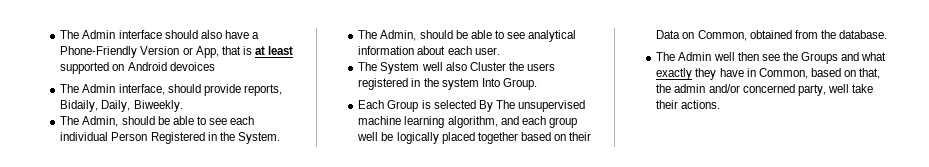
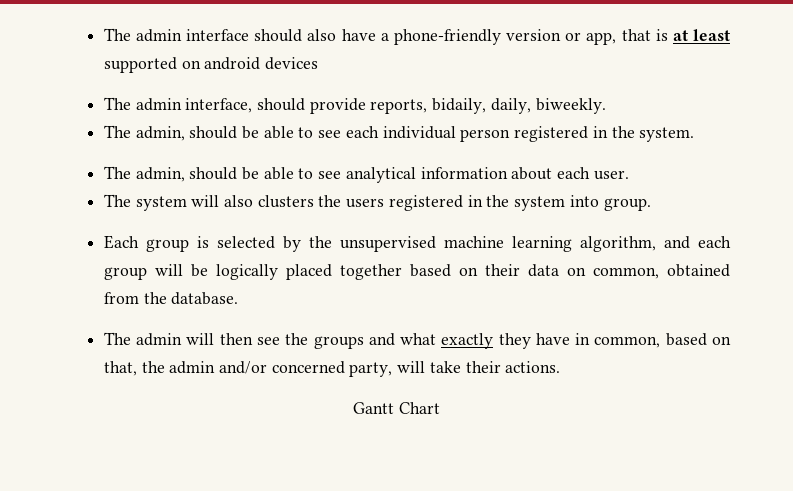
[60,30,116,39] The Admin -> [103,28,183,42] The admin
[60,46,219,58] Phone-Friendly Version or App, -> [393,29,617,45] phone-friendly version or app,
[127,62,215,71] [60,84,116,93] Android devoices // The Admin -> [204,57,319,70] [103,97,182,111] android devices // The admin
[60,100,183,112] [60,116,119,127] Bidaily, Daily, Biweekly. // The Admin, -> [432,98,606,114] [103,125,185,141] bidaily, daily, biweekly. // The admin,
[111,132,280,144] [358,30,417,41] Person Registered in the System. // The Admin, -> [460,126,695,142] [103,166,185,182] person registered in the system. // The admin,
[380,62,506,74] System well also Cluster -> [135,195,314,211] system will also clusters
[481,78,537,90] Into Group. -> [569,195,651,211] into group.
[387,100,419,112] Group -> [145,239,189,252] group
[478,100,515,112] By The -> [282,236,332,252] by the
[357,132,379,141] well -> [154,264,183,276] will
[656,30,747,41] Data on Common, -> [527,264,659,279] data on common,
[678,52,735,61] Admin well -> [136,333,215,346] admin will
[800,52,838,64] Groups -> [313,336,364,349] groups
[758,68,808,79] Common, -> [594,336,661,348] common,
[827,84,849,93] well -> [397,361,426,373] will
(721, 104) none -> [353,402,440,414] // Gantt Chart

